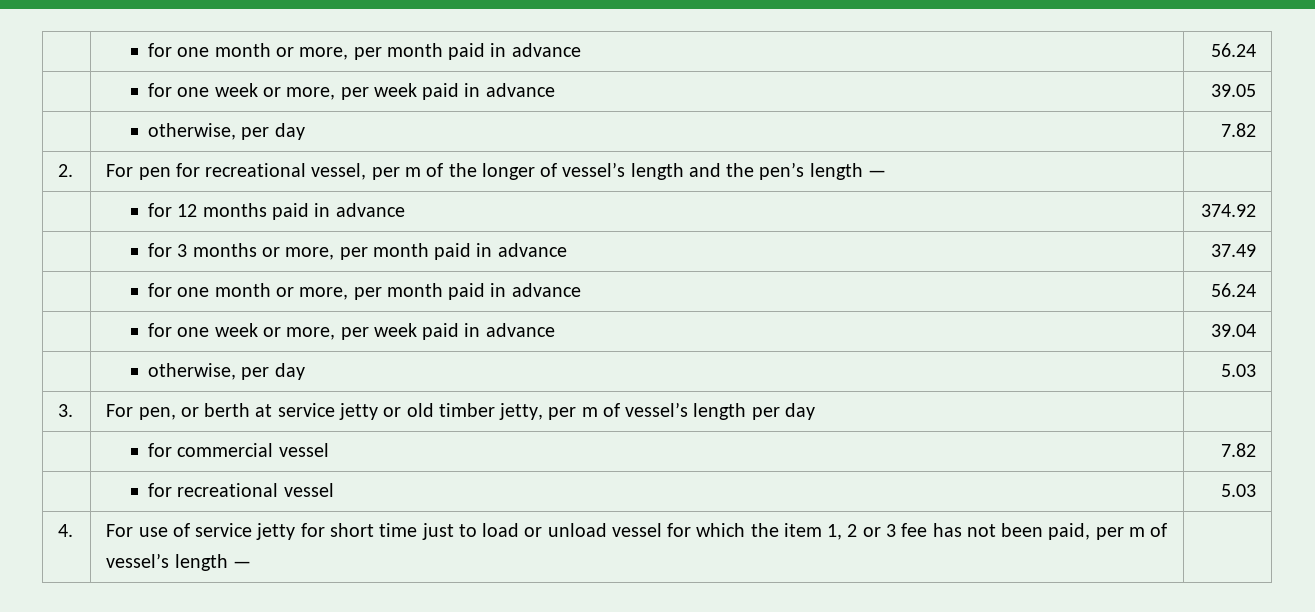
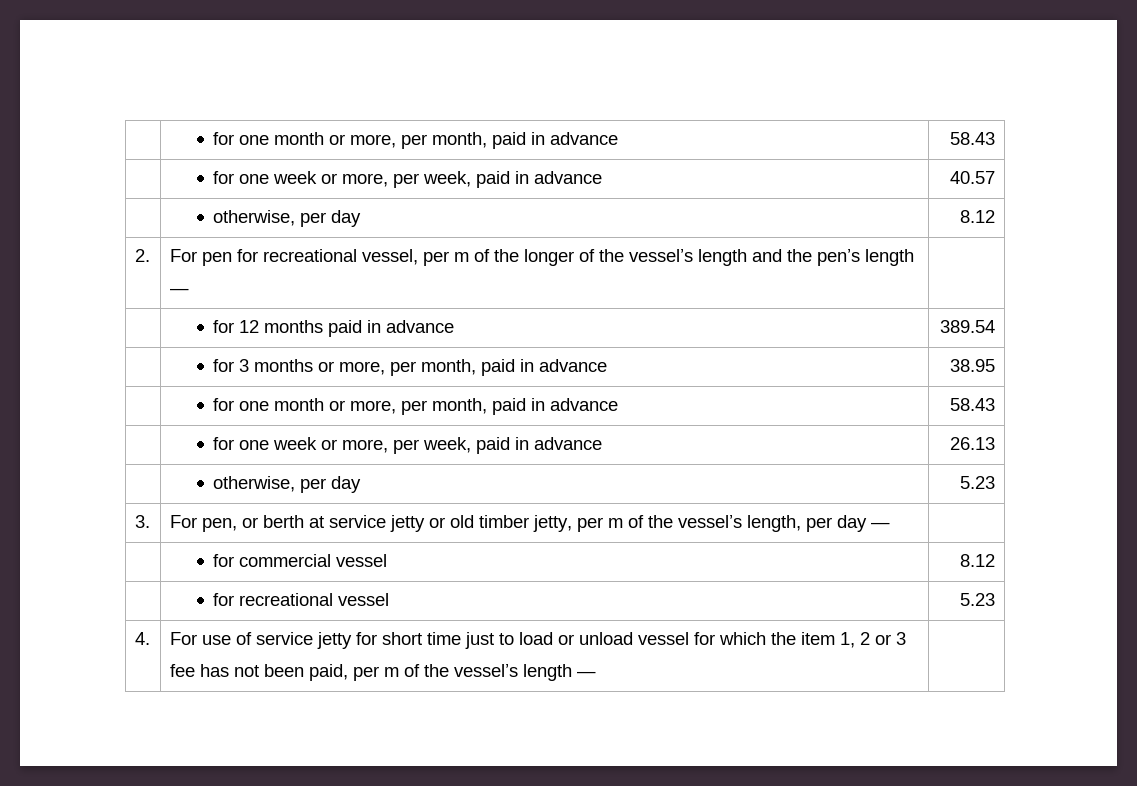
[148,43,581,60] [1210,43,1256,57] [148,83,555,100] [1210,84,1256,97] [148,123,305,140] [1220,123,1256,137] | for one month or more, per month paid in advance | 56.24 // | for one week or more, per week paid in advance | 39.05 // | otherwise, per day | 7.82 -> [213,132,619,149] [950,132,996,145] [213,171,603,188] [950,171,996,184] [213,210,362,227] [960,210,996,223] | for one month or more, per month, paid in advance | 58.43 // | for one week or more, per week, paid in advance | 40.57 // | otherwise, per day | 8.12
(558, 170) none -> [598,249,624,262] the
[1200,204,1256,217] 374.92 -> [940,320,996,333] 389.54
[372,243,567,260] [1210,244,1256,257] [148,283,581,300] [1210,283,1256,297] [148,323,555,340] [1210,324,1256,337] [148,363,305,380] [1220,364,1256,377] month paid in advance | 37.49 // | for one month or more, per month paid in advance | 56.24 // | for one week or more, per week paid in advance | 39.04 // | otherwise, per day | 5.03 -> [421,359,608,376] [950,359,996,372] [213,398,619,415] [950,398,996,411] [213,437,603,454] [950,437,996,450] [213,476,362,493] [960,476,996,489] month, paid in advance | 38.95 // | for one month or more, per month, paid in advance | 58.43 // | for one week or more, per week, paid in advance | 26.13 // | otherwise, per day | 5.23
[625,402,815,420] vessel’s length per day -> [647,515,890,532] the vessel’s length, per day —
[1220,443,1256,457] 7.82 -> [960,554,996,567] 8.12
[1220,484,1256,497] 5.03 -> [960,593,996,606] 5.23
(1168, 530) none -> [423,664,449,677] the

